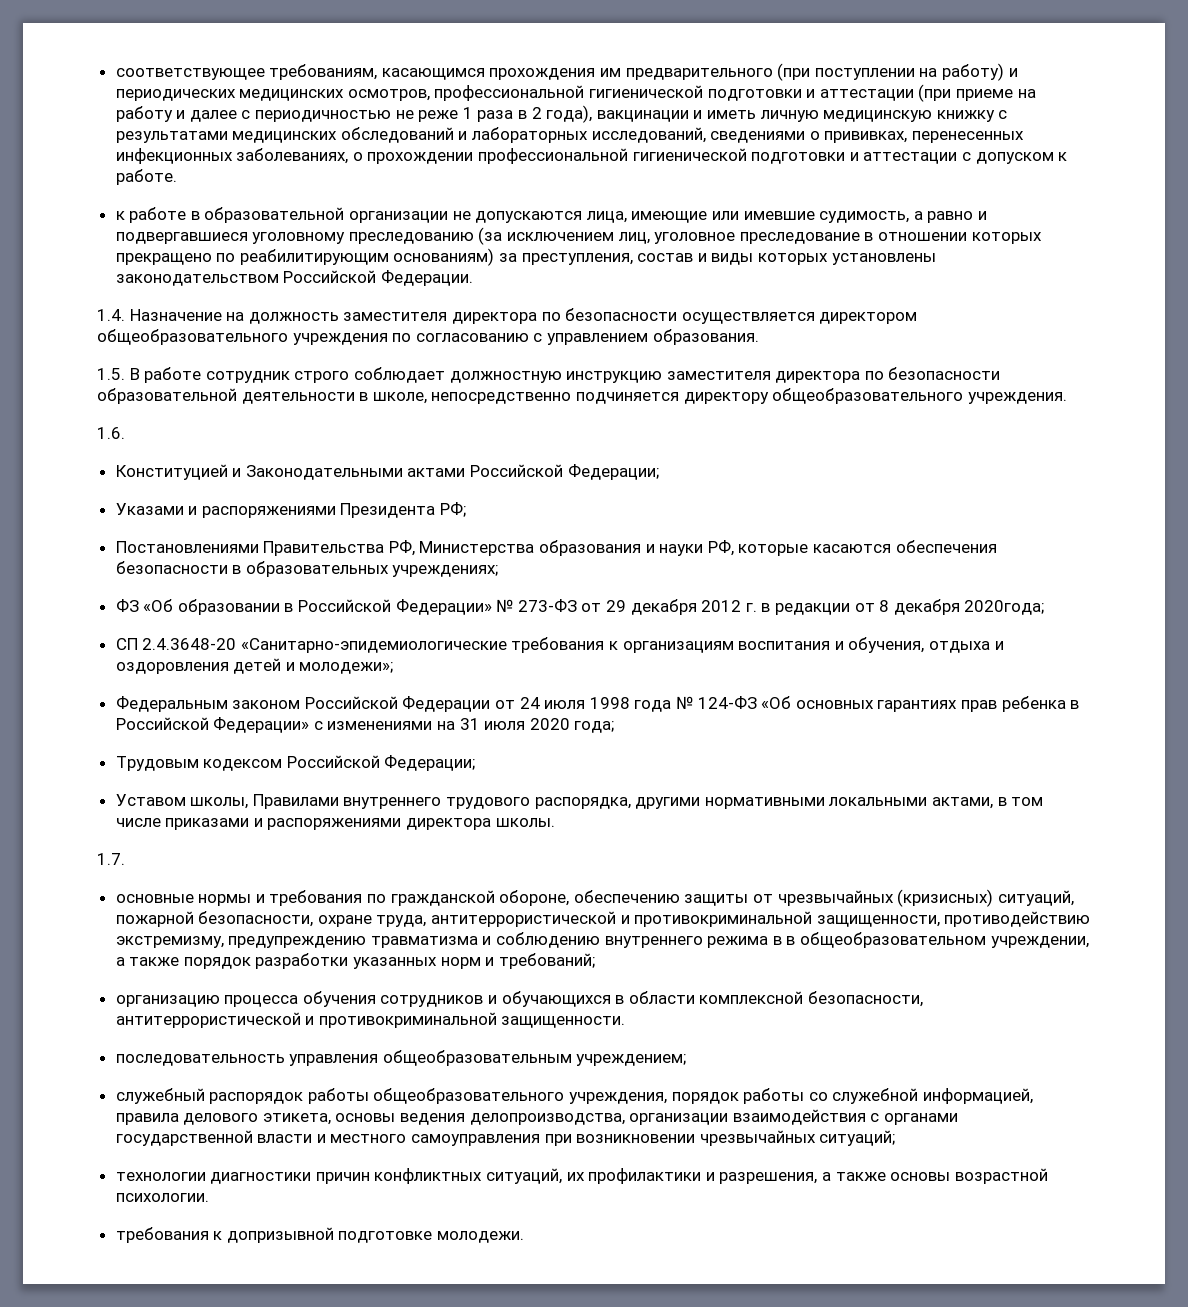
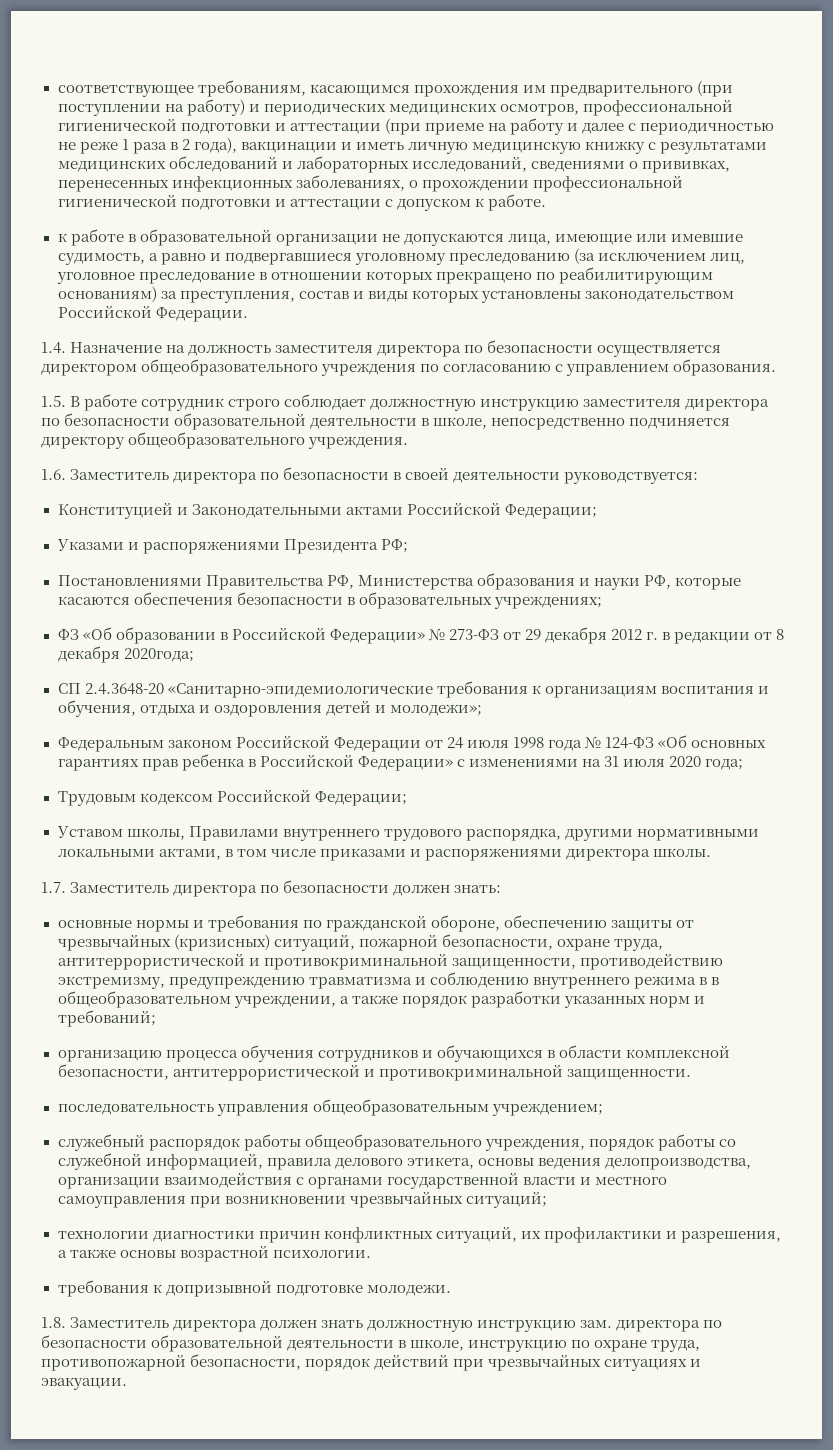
(125, 433) none -> [70,467,699,484] Заместитель директора по безопасности в своей деятельности руководствуется:
(125, 859) none -> [70,880,502,897] Заместитель директора по безопасности должен знать:
(525, 1237) none -> [41,1317,723,1332] [41,1335,701,1352] [41,1354,702,1371] [41,1377,127,1390] // 1.8. Заместитель директора должен знать должностную инструкцию зам. директора по безопасности образовательной деятельности в школе, инструкцию по охране труда, противопожарной безопасности, порядок действий при чрезвычайных ситуациях и эвакуации.

